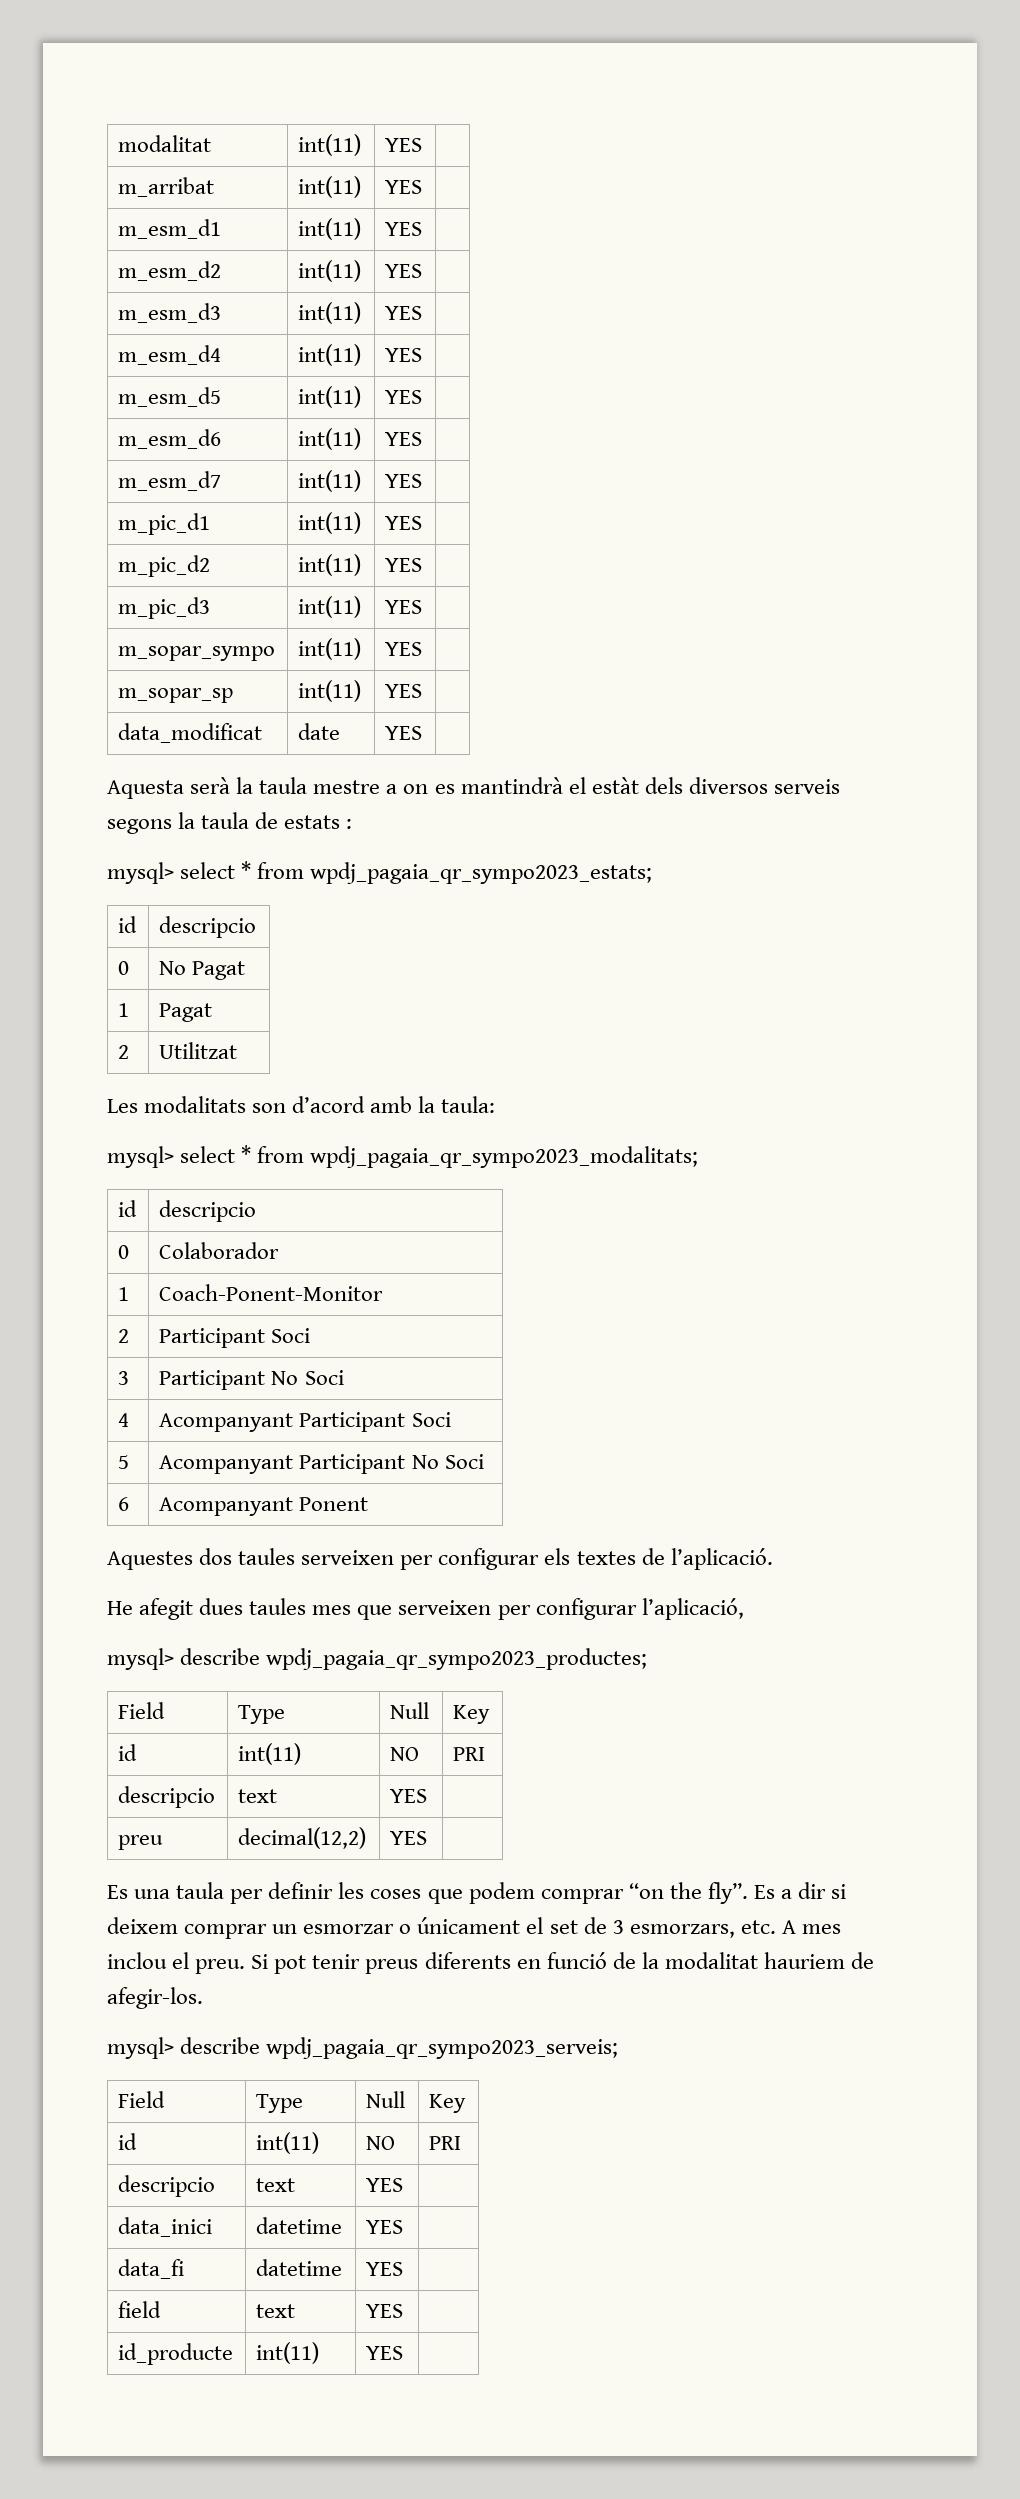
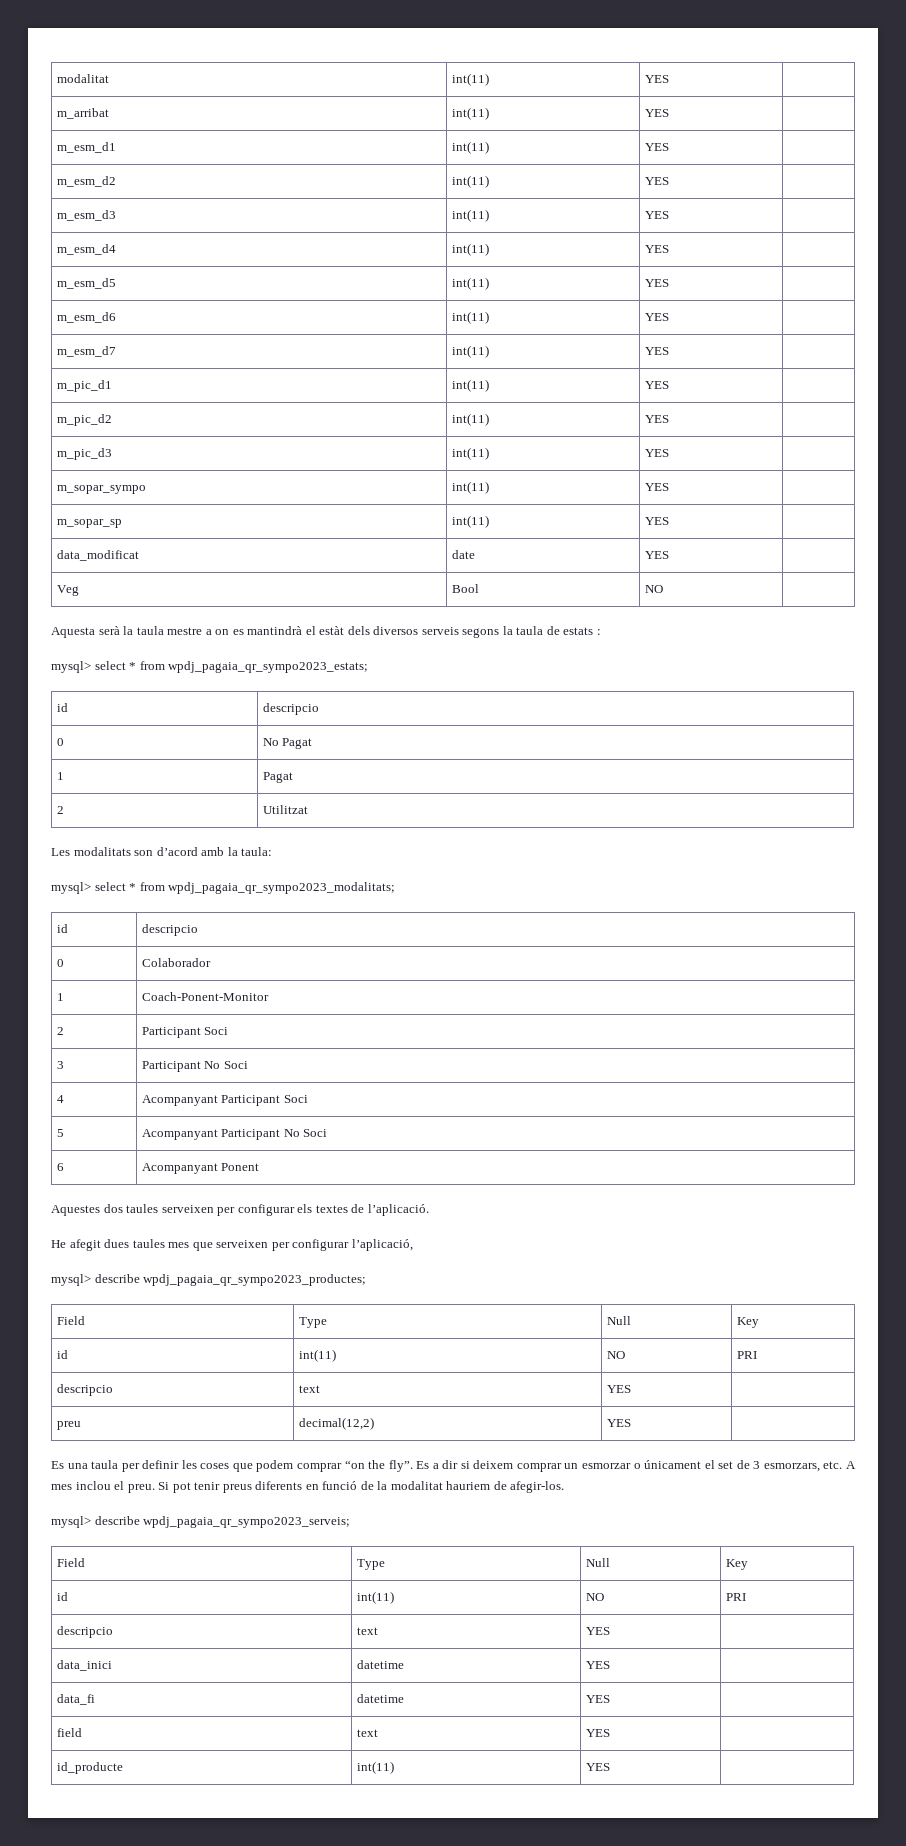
(423, 733) none -> [56,585,79,596] [451,584,479,593] [644,585,663,593] // Veg | Bool | NO |

